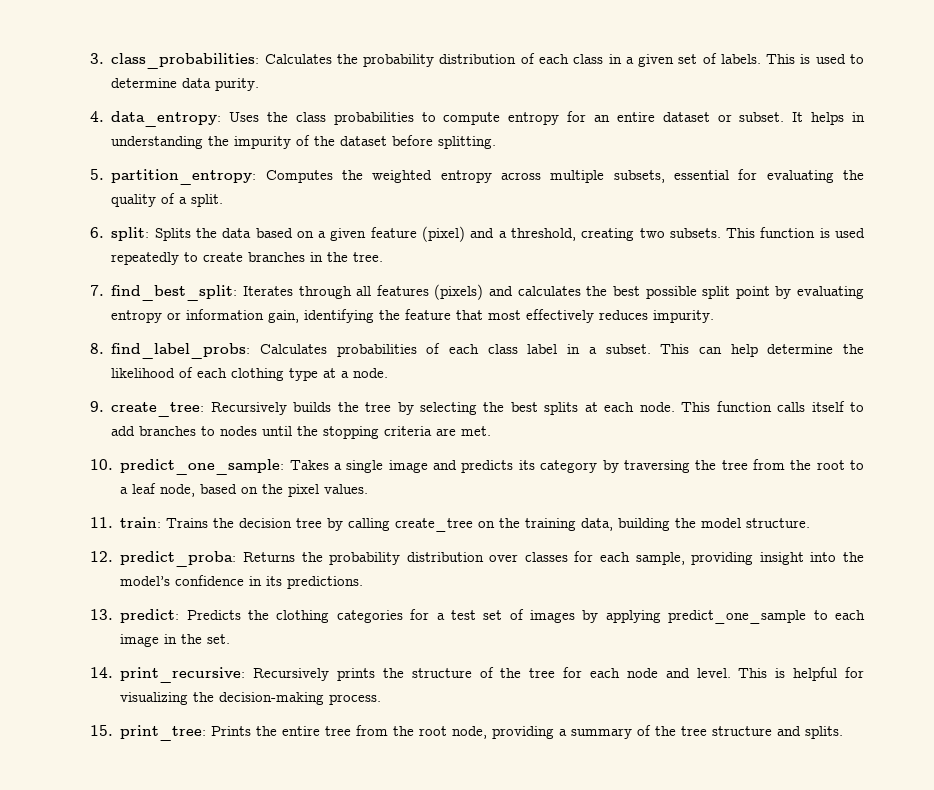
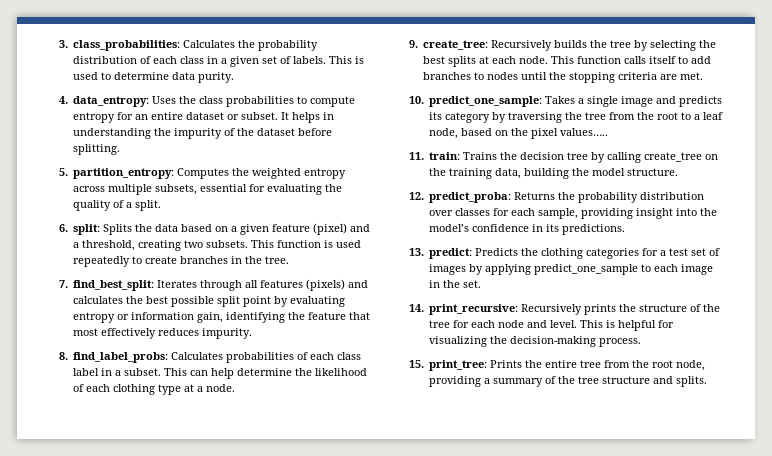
[324,484,369,494] values. -> [560,128,609,136] values…..

